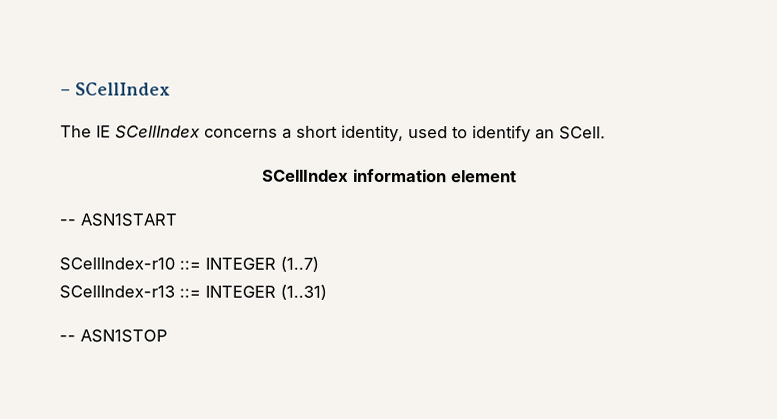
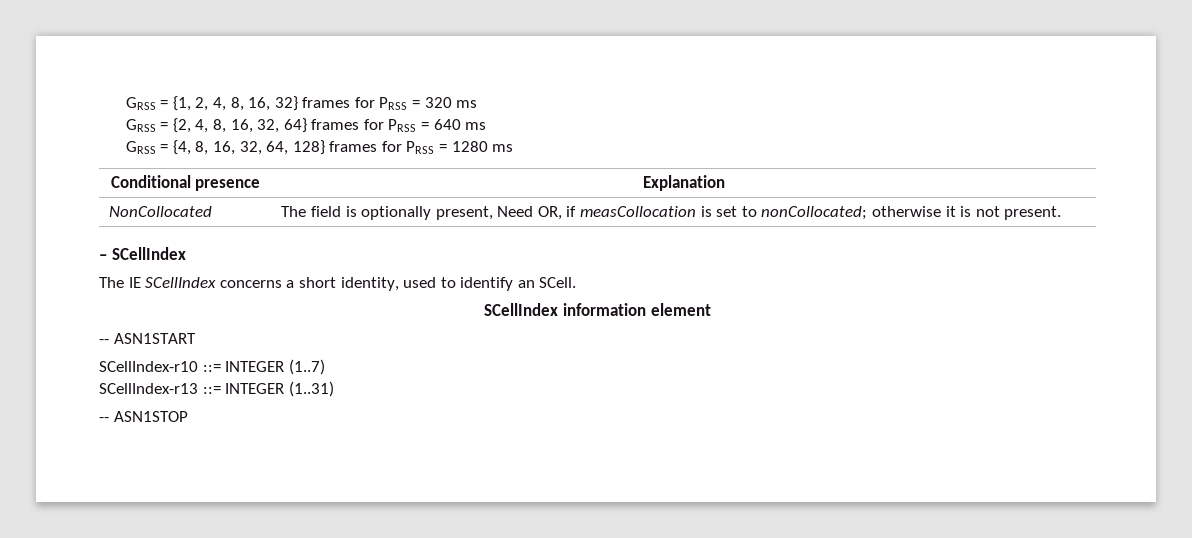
(60, 92) none -> [125,96,478,111] [125,118,487,133] [125,140,514,155] [110,175,261,191] [642,175,725,191] [109,206,213,217] [281,206,1062,220] GRSS = {1, 2, 4, 8, 16, 32} frames for PRSS = 320 ms // GRSS = {2, 4, 8, 16, 32, 64} frames for PRSS = 640 ms // GRSS = {4, 8, 16, 32, 64, 128} frames for PRSS = 1280 ms // Conditional presence | Explanation // NonCollocated | The field is optionally present, Need OR, if measCollocation is set to nonCollocated; otherwise it is not present. //

